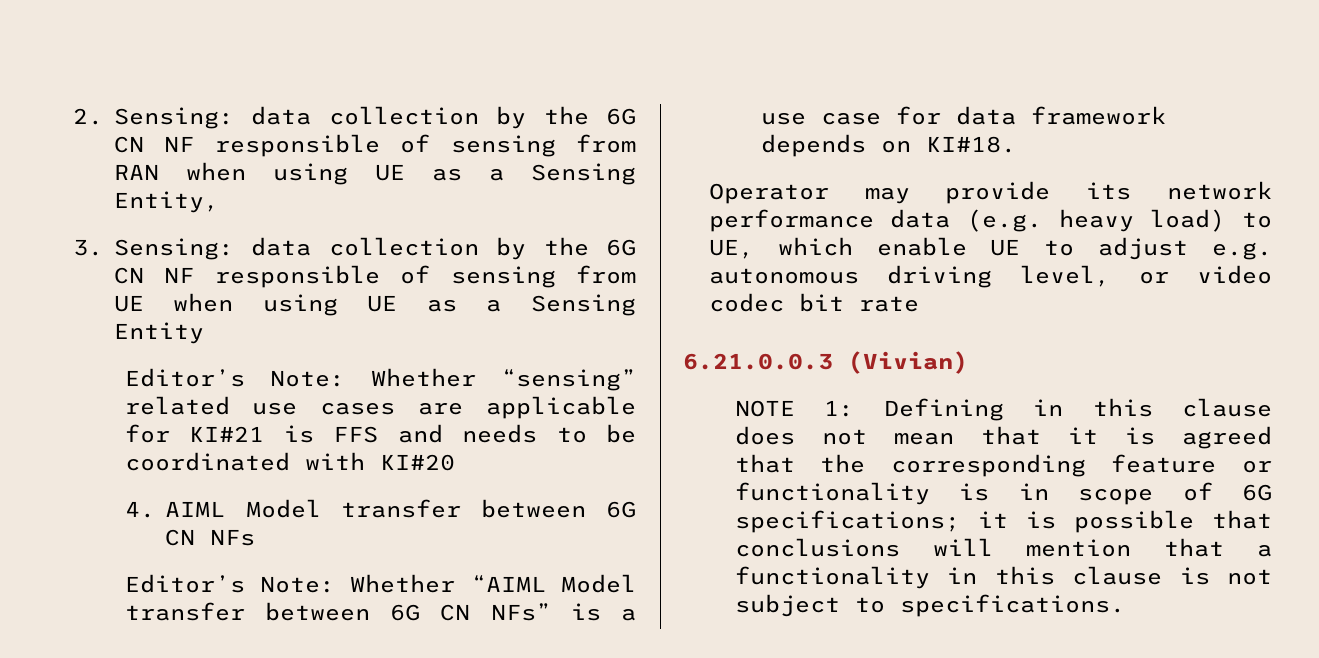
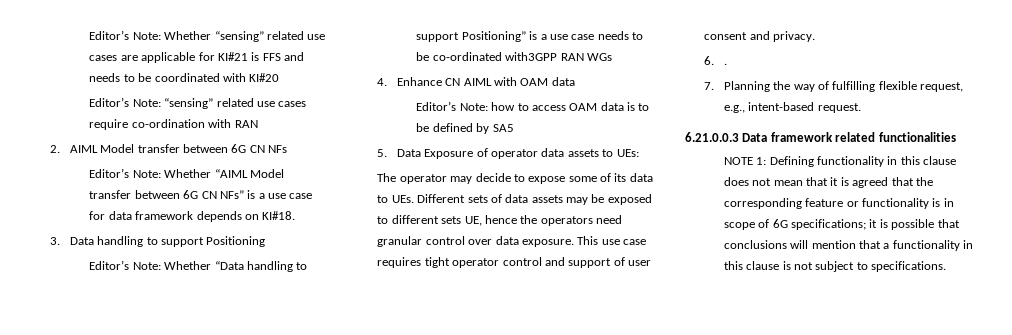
[72,106,637,129] [113,134,636,157] [113,162,637,185] [113,191,219,213] [72,237,637,260] [113,265,636,288] [113,293,637,316] [113,322,204,344] 2. Sensing: data collection by the 6G CN NF responsible of sensing from RAN when using UE as a Sensing Entity, // 3. Sensing: data collection by the 6G CN NF responsible of sensing from UE when using UE as a Sensing Entity // -> (89, 35) none
[124,501,155,518] 4. -> [89,97,307,109] [89,119,258,130] [50,145,61,153] Editor’s Note: “sensing” related use cases require co-ordination with RAN // 2.
[708,181,1272,204] [708,209,1272,232] [708,237,1272,260] [708,265,1272,288] [708,293,919,312] [683,351,968,374] Operator may provide its network performance data (e.g. heavy load) to UE, which enable UE to adjust e.g. autonomous driving level, or video codec bit rate // 6.21.0.0.3 (Vivian) -> [50,236,266,247] [89,260,308,272] [416,31,643,42] [416,52,612,61] [377,77,575,86] [416,101,650,111] [416,123,514,134] [377,148,639,159] [377,173,653,184] [377,194,652,205] [377,215,623,226] [377,236,647,247] [377,257,652,268] [704,31,816,42] [704,56,727,65] [704,81,964,92] [723,102,861,113] [685,132,956,142] 3. Data handling to support Positioning // Editor’s Note: Whether “Data handling to support Positioning” is a use case needs to be co-ordinated with3GPP RAN WGs // 4. Enhance CN AIML with OAM data // Editor’s Note: how to access OAM data is to be defined by SA5 // 5. Data Exposure of operator data assets to UEs: // The operator may decide to expose some of its data to UEs. Different sets of data assets may be exposed to different sets UE, hence the operators need granular control over data exposure. This use case requires tight operator control and support of user consent and privacy. // 6. . // 7. Planning the way of fulfilling flexible request, e.g., intent-based request. // 6.21.0.0.3 Data framework related functionalities
(1004, 409) none -> [817,156,885,167] functionality

